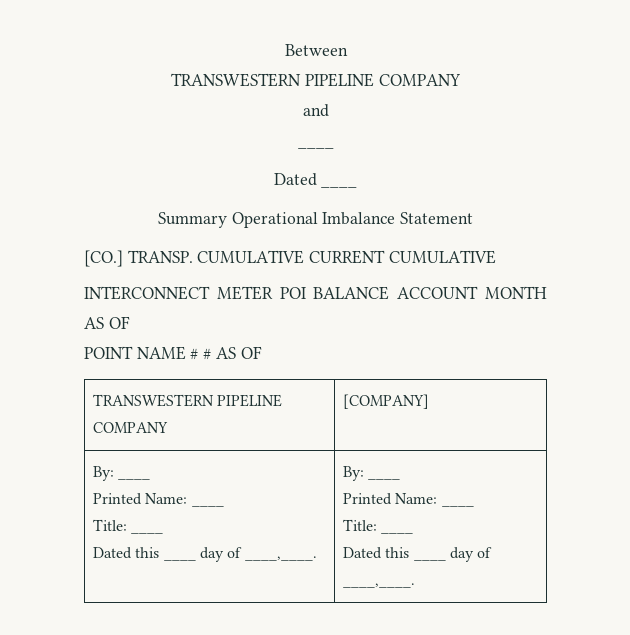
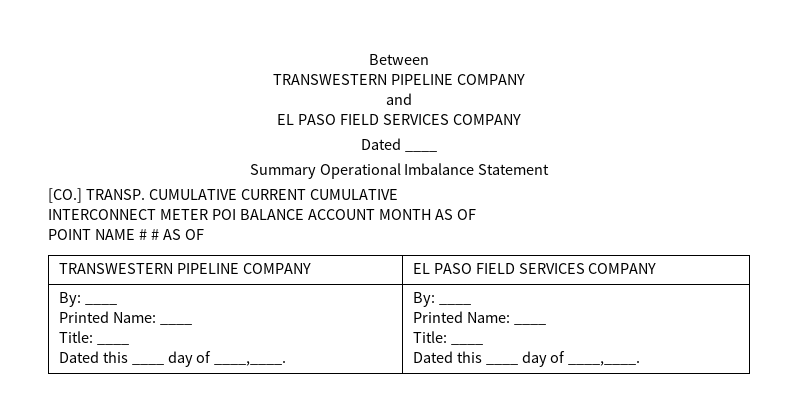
[297,146,334,149] ____ -> [277,114,521,125] EL PASO FIELD SERVICES COMPANY
[343,394,430,409] [COMPANY] -> [412,263,657,274] EL PASO FIELD SERVICES COMPANY

